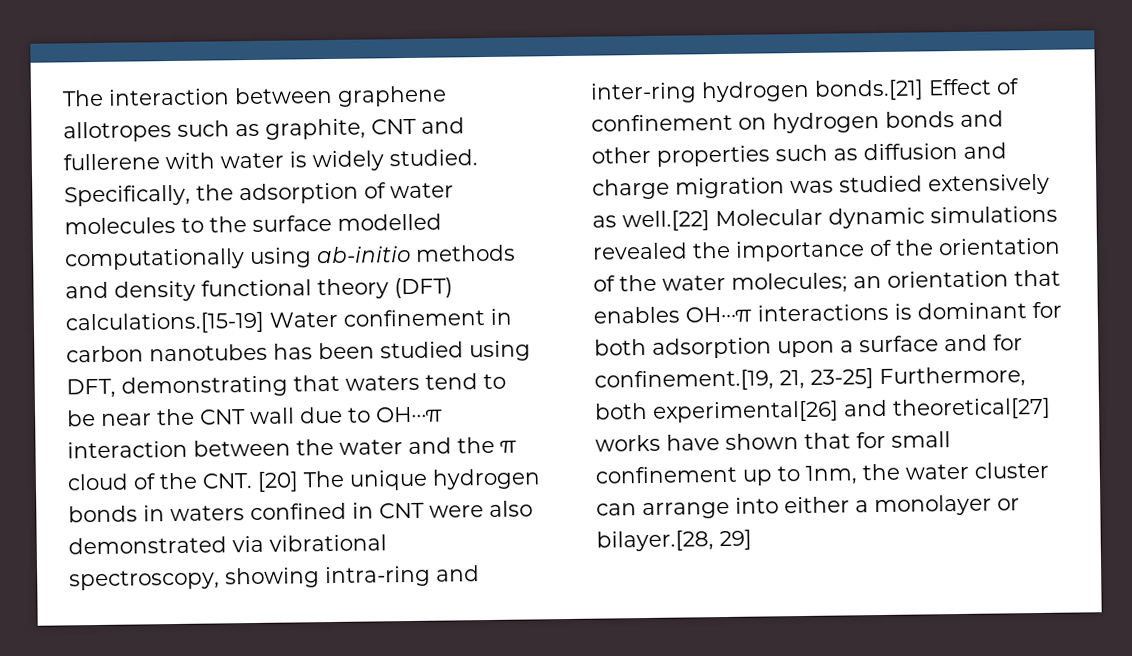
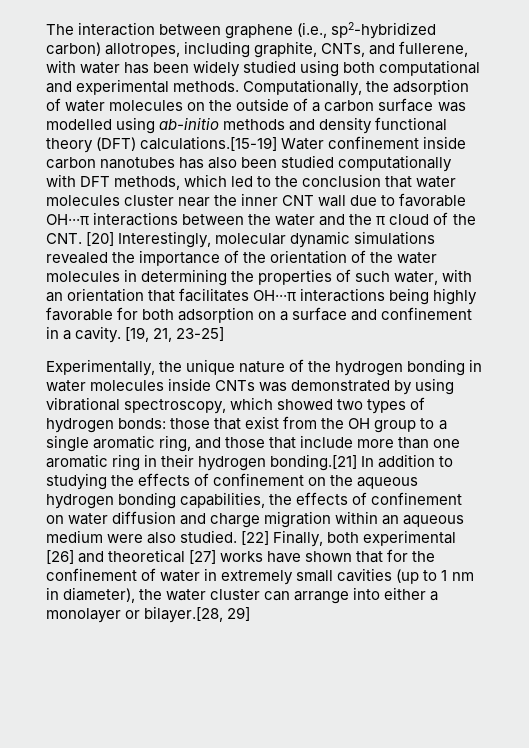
[63,117,465,143] [63,149,478,172] [64,184,191,207] allotropes such as graphite, CNT and fullerene with water is widely studied. Specifically, -> [297,22,437,39] [46,41,469,58] [46,60,481,77] [46,79,363,96] (i.e., sp2-hybridized carbon) allotropes, including graphite, CNTs, and fullerene, with water has been widely studied using both computational and experimental methods. Computationally,
[181,213,442,233] [64,248,245,271] to the surface modelled computationally -> [187,98,466,112] [46,119,112,130] on the outside of a carbon surface was modelled
[490,308,512,325] in -> [423,136,467,149] inside
(313, 351) none -> [208,157,238,169] also
[469,340,531,362] [66,373,506,399] [67,410,96,427] using DFT, demonstrating that waters tend to be -> [338,155,453,172] [46,174,457,190] [46,195,175,206] computationally with DFT methods, which led to the conclusion that water molecules cluster
(195, 417) none -> [241,193,279,206] inner
[375,406,443,423] [67,440,188,459] OH···π interaction -> [399,193,467,207] [46,212,179,226] favorable OH···π interactions
[303,468,541,491] [68,500,533,523] [68,534,387,555] [69,565,480,591] [590,78,1020,104] [591,110,1004,134] [591,142,1007,167] [592,173,1050,200] [592,208,823,232] The unique hydrogen bonds in waters confined in CNT were also demonstrated via vibrational spectroscopy, showing intra-ring and inter-ring hydrogen bonds.[21] Effect of confinement on hydrogen bonds and other properties such as diffusion and charge migration was studied extensively as well.[22] Molecular -> [118,231,287,248] Interestingly, molecular
[731,272,848,294] molecules; -> [46,269,473,286] molecules in determining the properties of such water, with
[593,302,1027,324] enables OH···π interactions is dominant -> [179,288,478,305] [46,307,113,321] facilitates OH···π interactions being highly favorable
[777,340,835,358] upon -> [258,311,277,320] on
[993,334,1023,351] [594,366,1026,392] [594,397,1051,423] for confinement.[19, 21, 23-25] Furthermore, both experimental[26] and theoretical[27] -> [381,307,473,320] [46,326,225,343] [46,359,483,376] [46,378,455,395] [46,397,426,414] [46,416,447,433] [46,435,461,452] [46,454,454,471] [46,473,419,490] [46,492,463,509] [46,511,465,528] [46,530,457,547] [46,549,217,564] confinement in a cavity. [19, 21, 23-25] // Experimentally, the unique nature of the hydrogen bonding in water molecules inside CNTs was demonstrated by using vibrational spectroscopy, which showed two types of hydrogen bonds: those that exist from the OH group to a single aromatic ring, and those that include more than one aromatic ring in their hydrogen bonding.[21] In addition to studying the effects of confinement on the aqueous hydrogen bonding capabilities, the effects of confinement on water diffusion and charge migration within an aqueous medium were also studied. [22] Finally, both experimental [26] and theoretical [27]
[891,431,951,448] [595,465,858,486] small confinement up to 1nm, -> [412,551,436,562] [46,568,474,585] [46,587,136,603] the confinement of water in extremely small cavities (up to 1 nm in diameter),

